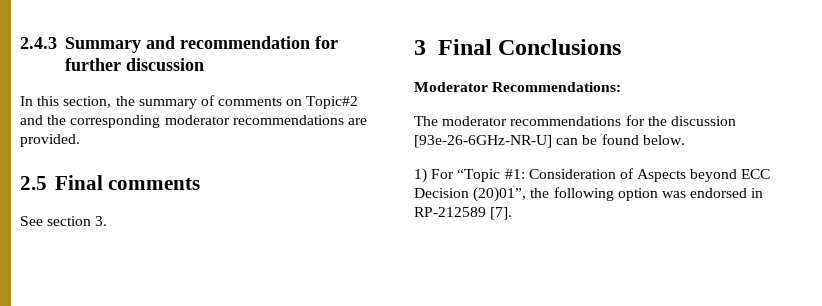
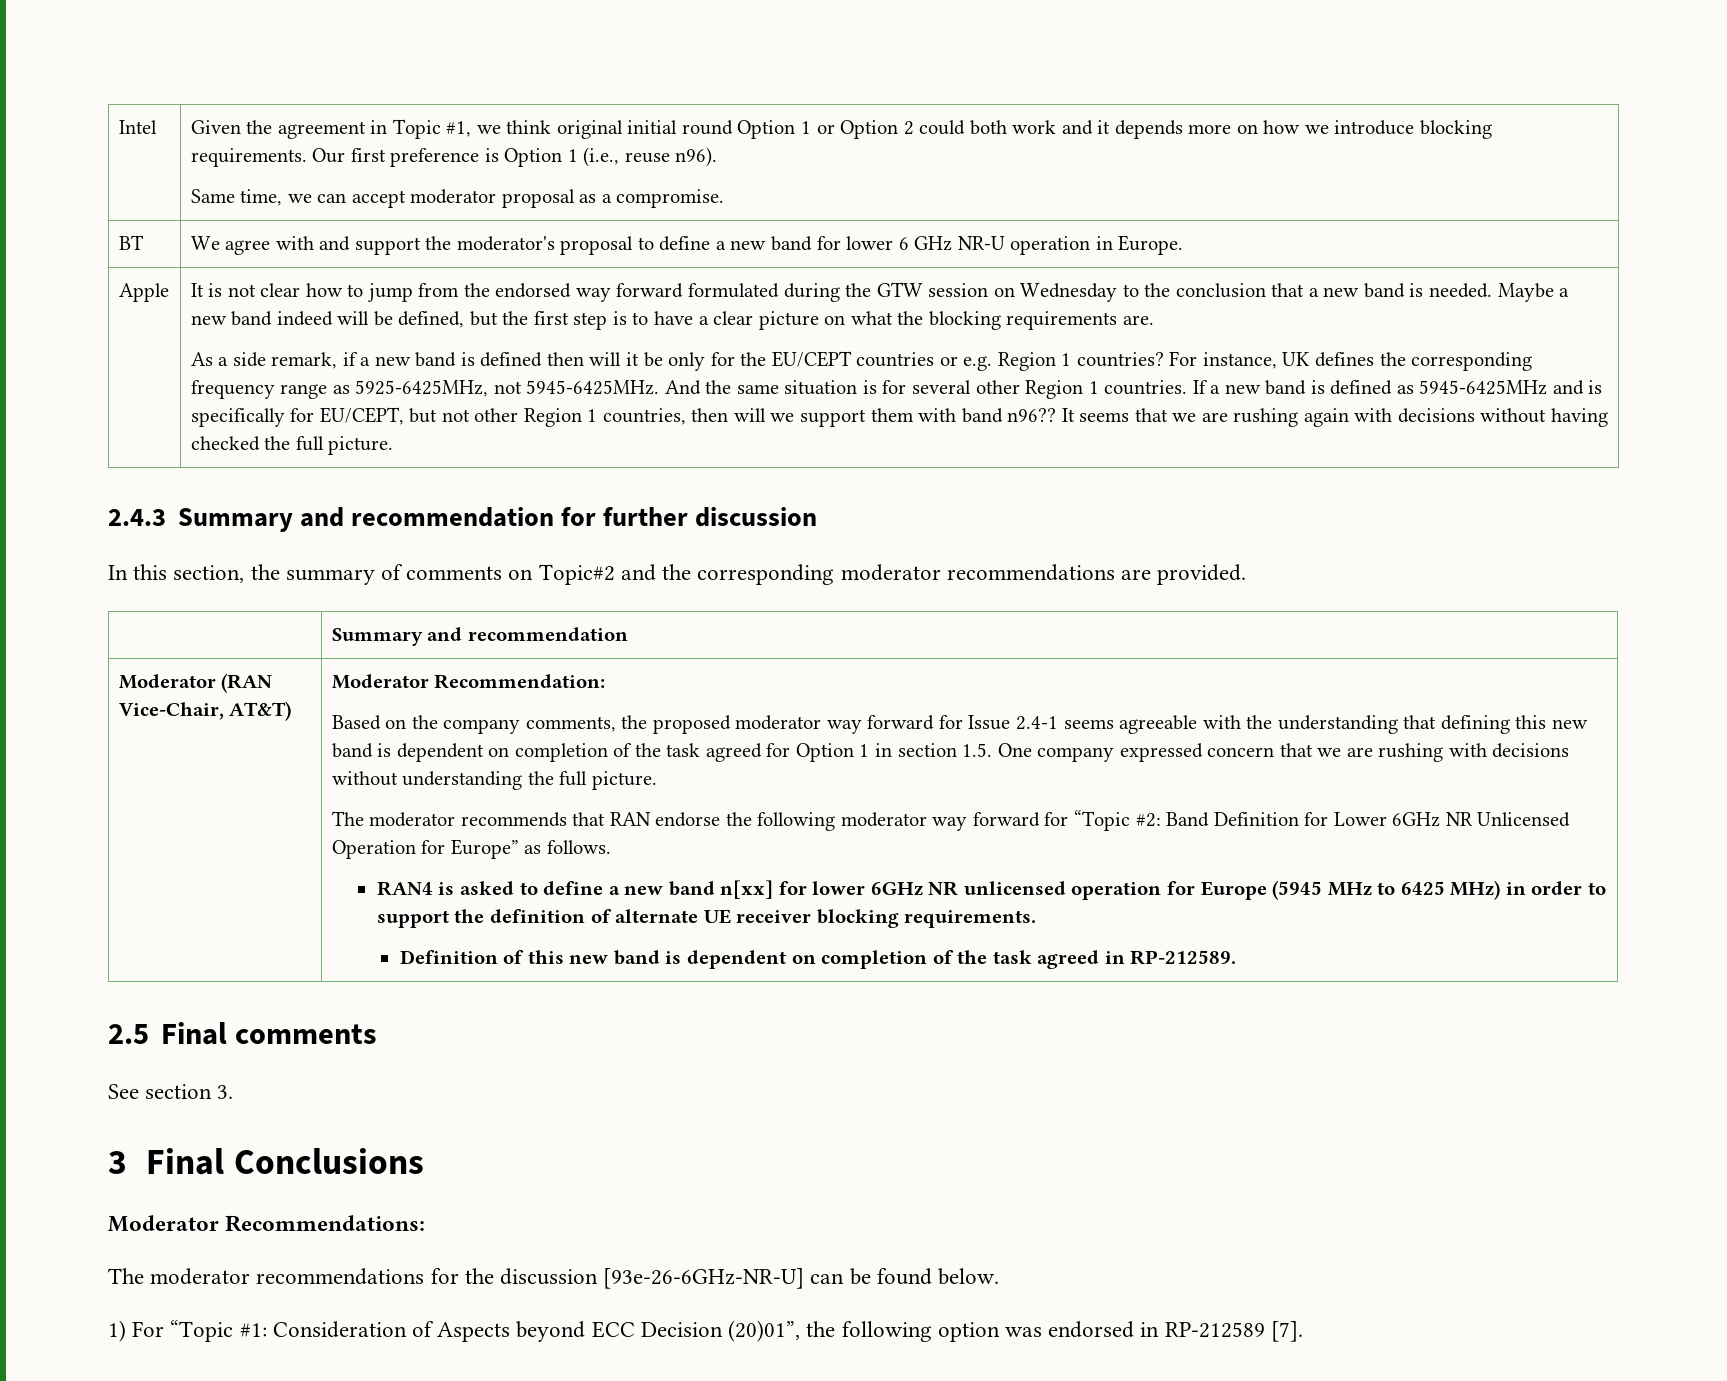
(20, 43) none -> [118,120,157,134] [190,119,1493,139] [190,147,718,167] [190,189,725,208] [118,235,144,250] [190,235,1184,255] [118,283,169,302] [190,282,1570,302] [190,311,1154,330] [190,351,1533,371] [190,380,1603,399] [190,407,1609,427] [190,436,394,455] Intel | Given the agreement in Topic #1, we think original initial round Option 1 or Option 2 could both work and it depends more on how we introduce blocking requirements. Our first preference is Option 1 (i.e., reuse n96). // Same time, we can accept moderator proposal as a compromise. // BT | We agree with and support the moderator's proposal to define a new band for lower 6 GHz NR-U operation in Europe. // Apple | It is not clear how to jump from the endorsed way forward formulated during the GTW session on Wednesday to the conclusion that a new band is needed. Maybe a new band indeed will be defined, but the first step is to have a clear picture on what the blocking requirements are. // As a side remark, if a new band is defined then will it be only for the EU/CEPT countries or e.g. Region 1 countries? For instance, UK defines the corresponding frequency range as 5925-6425MHz, not 5945-6425MHz. And the same situation is for several other Region 1 countries. If a new band is defined as 5945-6425MHz and is specifically for EU/CEPT, but not other Region 1 countries, then will we support them with band n96?? It seems that we are rushing again with decisions without having checked the full picture. //
(80, 140) none -> [331,627,628,646] [118,673,273,693] [118,701,292,721] [331,674,606,689] [331,715,1588,734] [331,743,1570,762] [331,771,657,790] [331,810,1571,831] [331,839,611,859] [376,880,1606,900] [376,909,1037,928] [399,950,1237,969] // | Summary and recommendation // Moderator (RAN Vice-Chair, AT&T) | Moderator Recommendation: // Based on the company comments, the proposed moderator way forward for Issue 2.4-1 seems agreeable with the understanding that defining this new band is dependent on completion of the task agreed for Option 1 in section 1.5. One company expressed concern that we are rushing with decisions without understanding the full picture. // The moderator recommends that RAN endorse the following moderator way forward for “Topic #2: Band Definition for Lower 6GHz NR Unlicensed Operation for Europe” as follows. // RAN4 is asked to define a new band n[xx] for lower 6GHz NR unlicensed operation for Europe (5945 MHz to 6425 MHz) in order to support the definition of alternate UE receiver blocking requirements. // Definition of this new band is dependent on completion of the task agreed in RP-212589.

